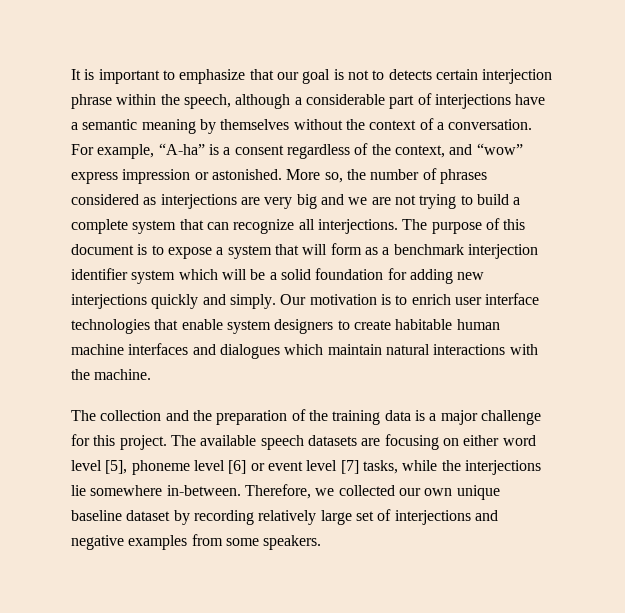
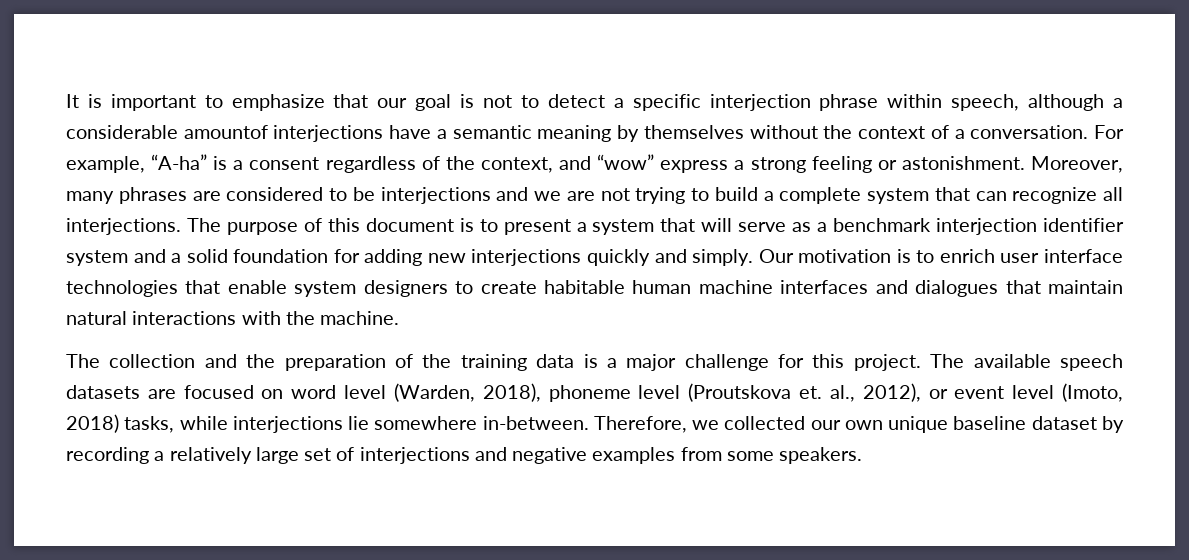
[388,69,478,80] detects certain -> [547,94,701,111] detect a specific
[160,94,180,105] the -> (943, 101) none
[389,93,432,109] part of -> [183,125,268,139] amountof
[122,168,487,184] [71,194,317,209] impression or astonished. More so, the number of phrases considered as interjections are very big -> [734,156,1123,173] [66,187,491,204] a strong feeling or astonishment. Moreover, many phrases are considered to be interjections
[167,247,212,259] expose -> [503,219,571,235] present
[330,243,362,255] form -> [738,222,787,232] serve
[178,269,266,280] which will be -> [133,249,166,263] and
[284,344,324,355] which -> [1005,280,1041,294] that
[384,434,536,450] [71,460,247,475] focusing on either word level [5], phoneme level [6] -> [183,383,921,402] focused on word level (Warden, 2018), phoneme level (Proutskova et. al., 2012),
[340,460,359,474] [7] -> [1062,383,1124,402] [66,414,119,433] (Imoto, 2018)
[441,460,461,471] the -> (228, 423) none
(254, 517) none -> [154,451,165,461] a

